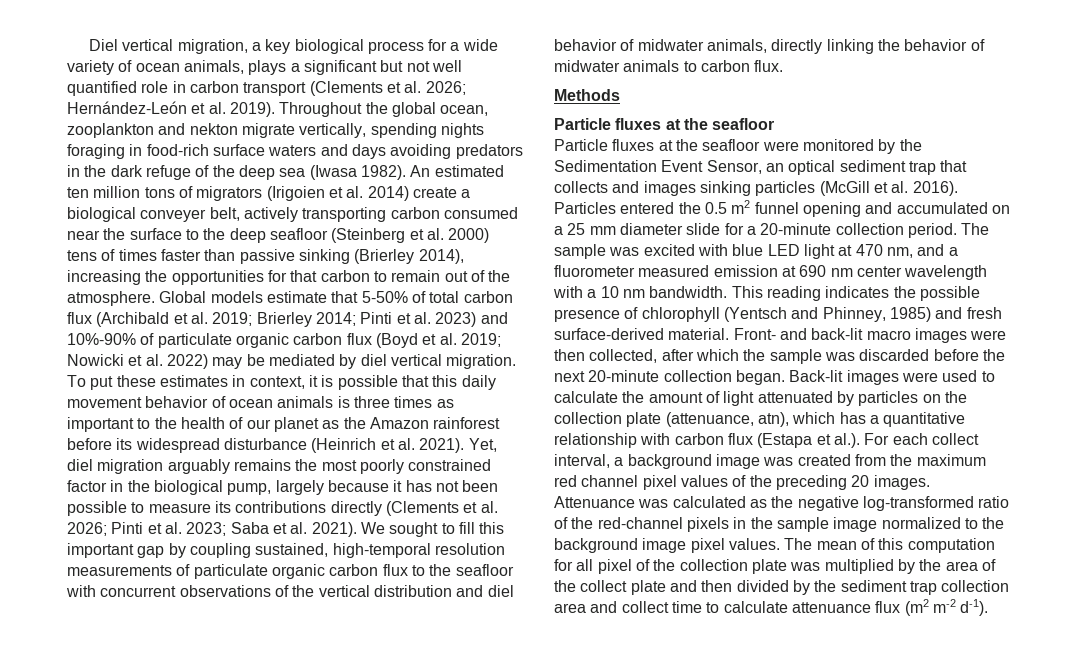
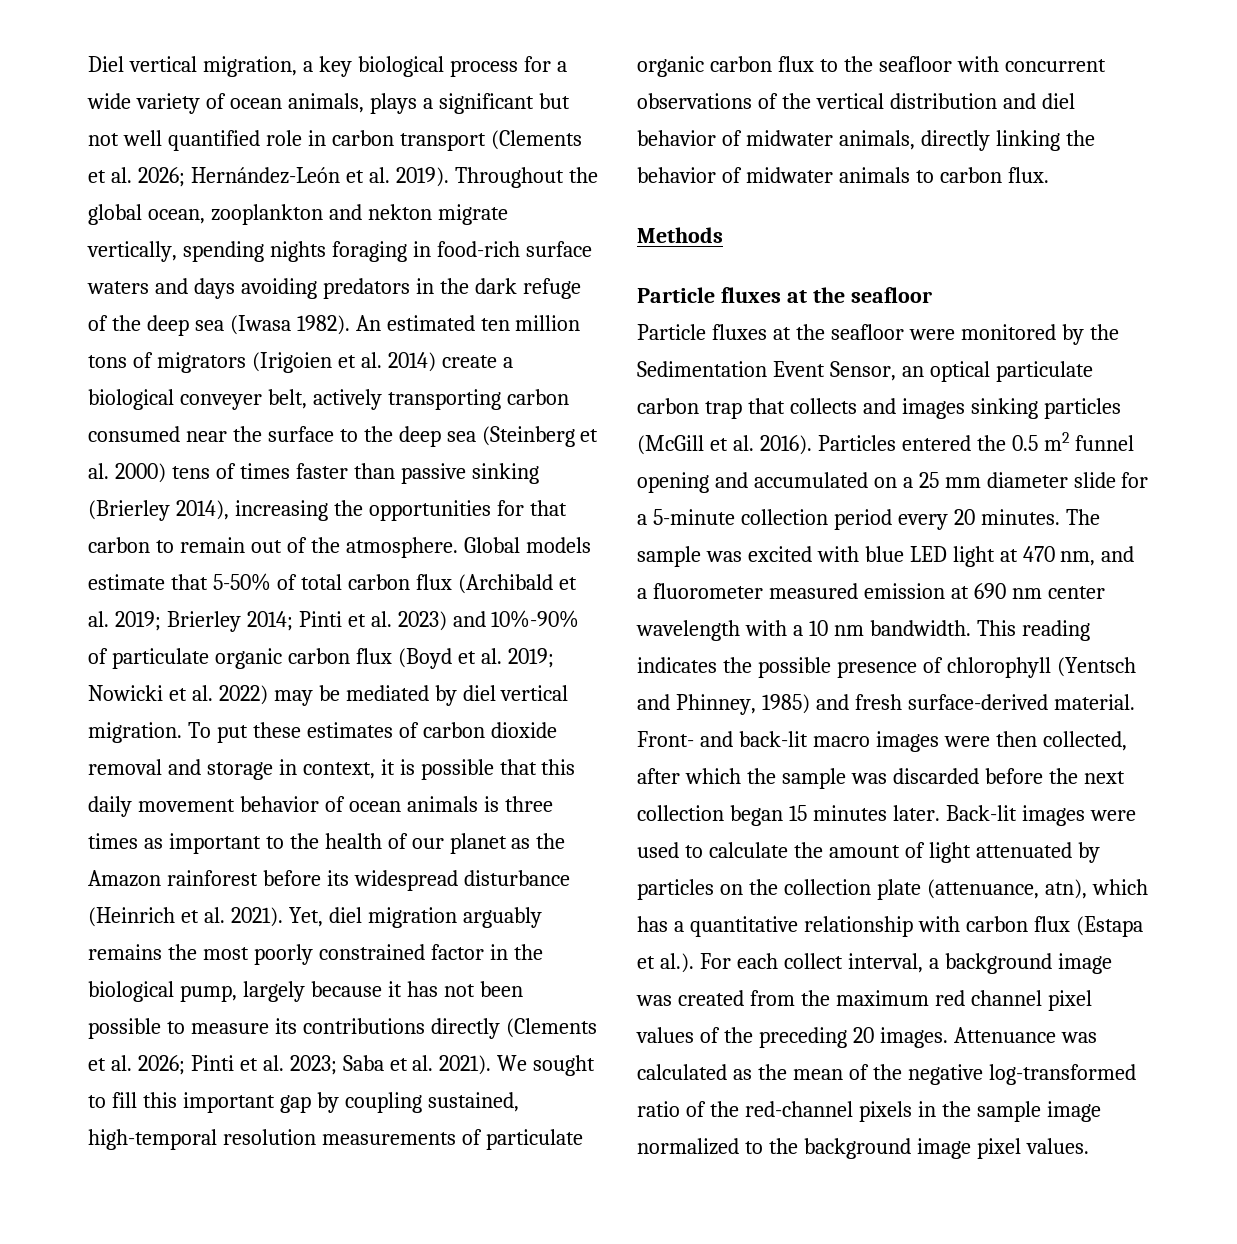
[269,228,328,240] seafloor -> [446,431,476,442] sea
(228, 381) none -> [398,722,557,738] [88,759,273,780] of carbon dioxide removal and storage
[839,160,906,172] sediment -> [995,361,1093,382] [637,398,699,414] particulate carbon
[760,223,957,238] 20-minute collection period. -> [652,509,1060,530] 5-minute collection period every 20 minutes.
[588,370,785,385] 20-minute collection began. -> [637,805,940,826] collection began 15 minutes later.
(794, 502) none -> [792,1064,902,1080] mean of the
[784,538,995,553] [554,559,996,574] [554,580,1010,595] [554,599,989,616] The mean of this computation for all pixel of the collection plate was multiplied by the area of the collect plate and then divided by the sediment trap collection area and collect time to calculate attenuance flux (m2 m-2 d-1). -> (1089, 1146) none

